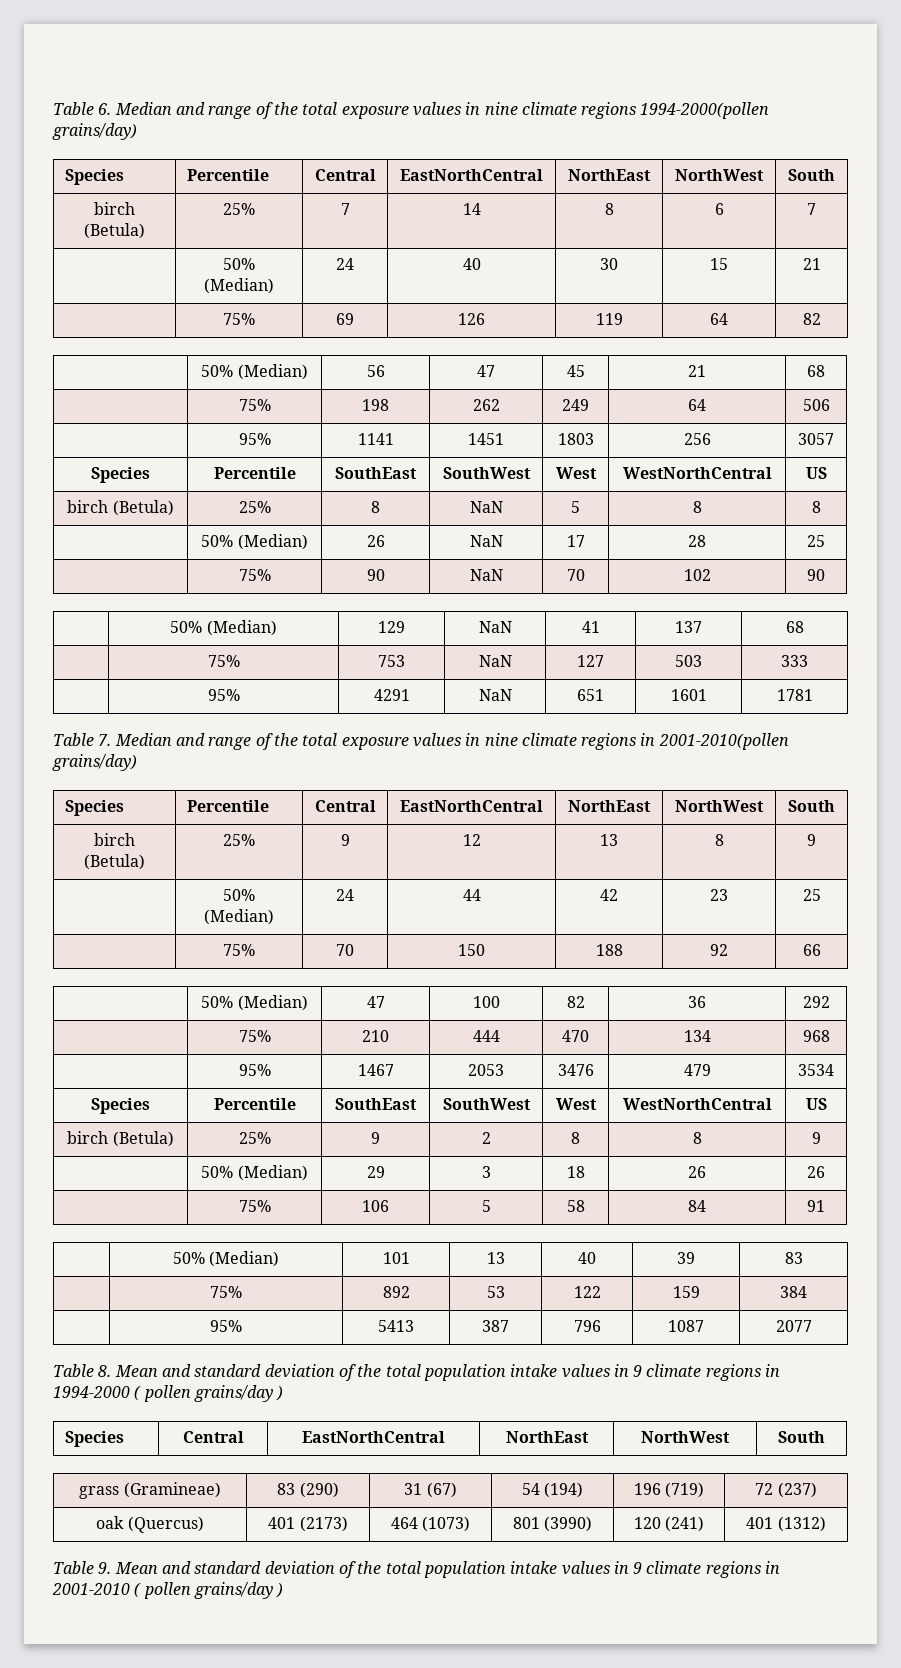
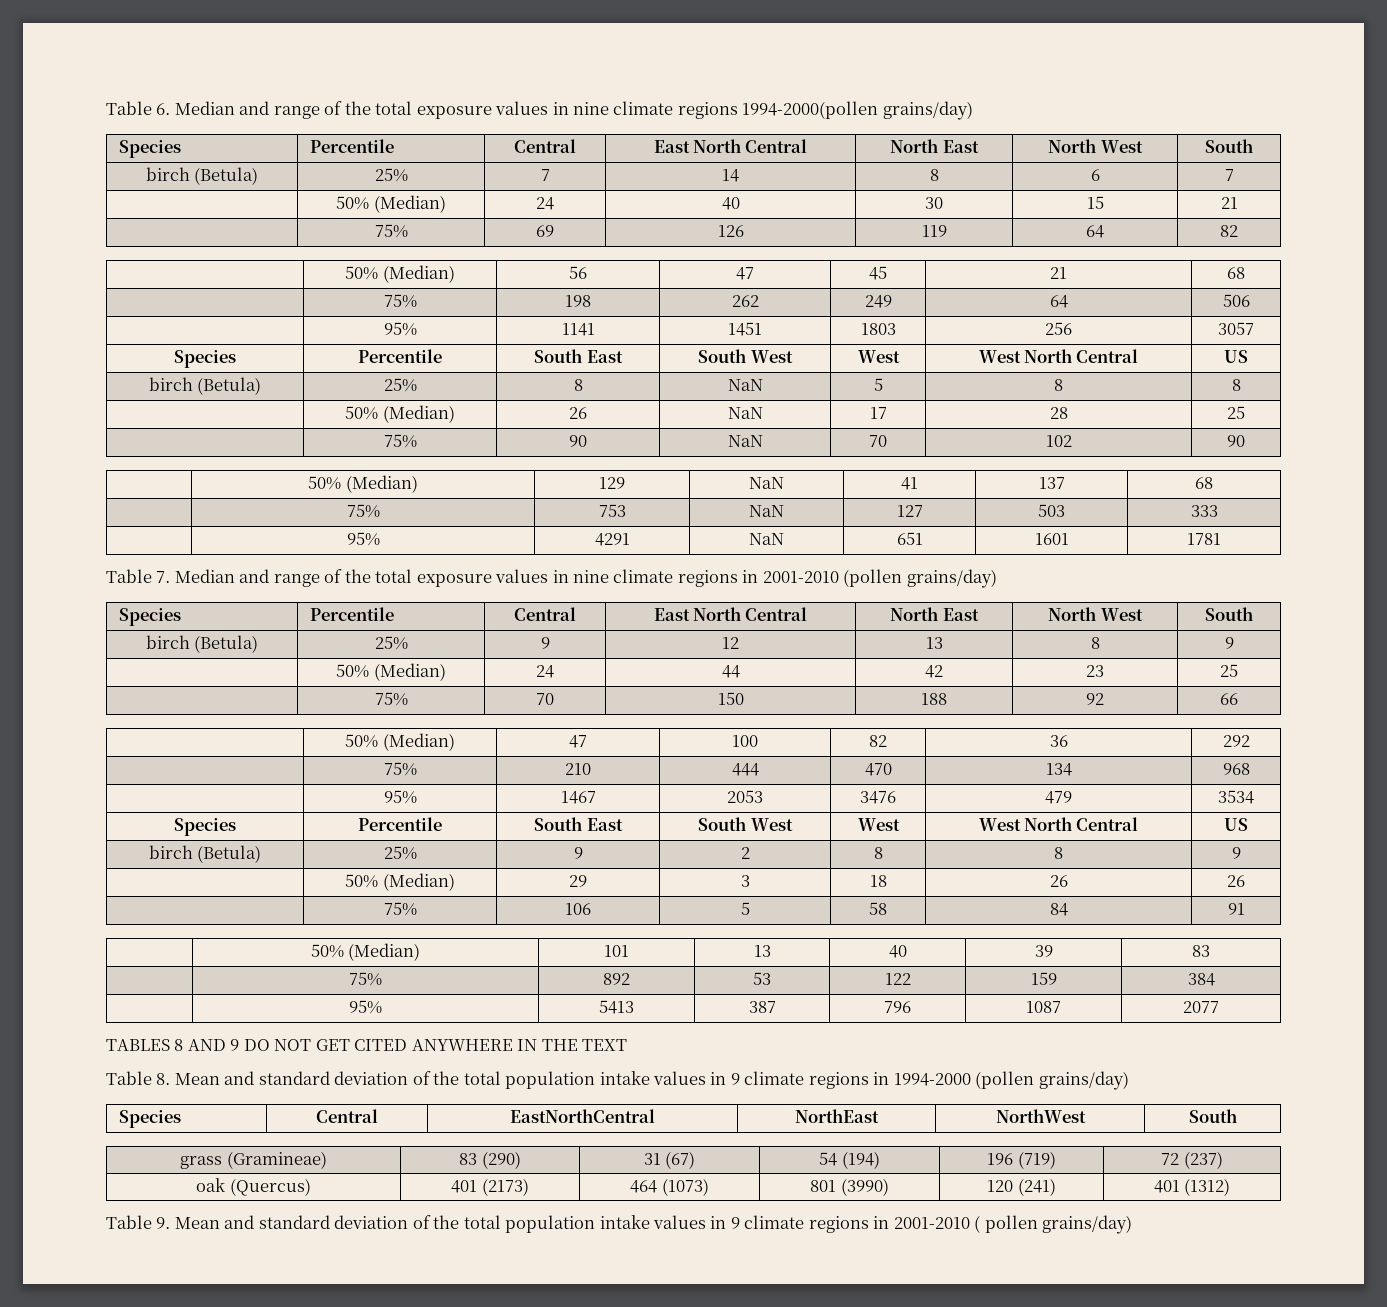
[400,169,543,181] [568,169,651,181] [675,169,764,181] EastNorthCentral | NorthEast | NorthWest -> [653,139,808,153] [890,139,979,153] [1048,139,1143,153] East North Central | North East | North West
[335,467,417,479] [442,467,531,479] [555,467,597,479] [622,467,772,479] SouthEast | SouthWest | West | WestNorthCentral -> [534,349,623,363] [698,349,793,363] [857,350,900,363] [978,349,1139,363] South East | South West | West | West North Central
[658,733,789,750] [52,754,137,771] [64,800,124,816] [186,800,269,812] [314,800,376,812] [400,800,543,812] [568,800,651,812] [675,800,764,812] 2001-2010(pollen grains/day) // Species | Percentile | Central | EastNorthCentral | NorthEast | NorthWest -> [762,569,997,588] [119,608,182,626] [310,607,395,621] [514,607,576,621] [653,607,808,621] [890,607,979,621] [1048,607,1143,621] 2001-2010 (pollen grains/day) // Species | Percentile | Central | East North Central | North East | North West
[335,1098,417,1110] [442,1098,531,1110] [555,1098,597,1110] [622,1098,772,1110] SouthEast | SouthWest | West | WestNorthCentral -> [534,817,623,831] [698,817,793,831] [857,818,900,831] [978,817,1139,831] South East | South West | West | West North Central
(812, 1326) none -> [106,1039,628,1051] // TABLES 8 AND 9 DO NOT GET CITED ANYWHERE IN THE TEXT
[134,1385,284,1402] ( pollen grains/day ) -> [975,1071,1129,1090] (pollen grains/day)
[193,1582,284,1599] grains/day ) -> [1042,1215,1133,1234] grains/day)

